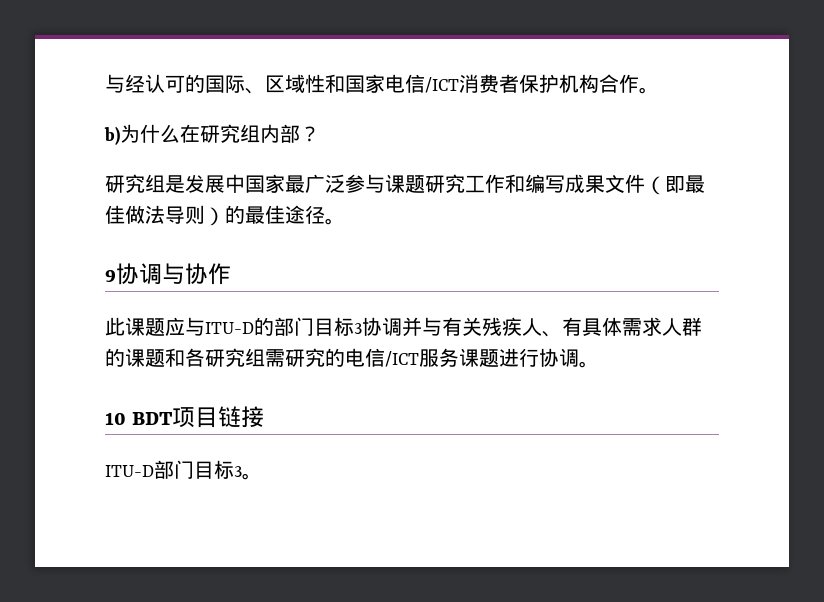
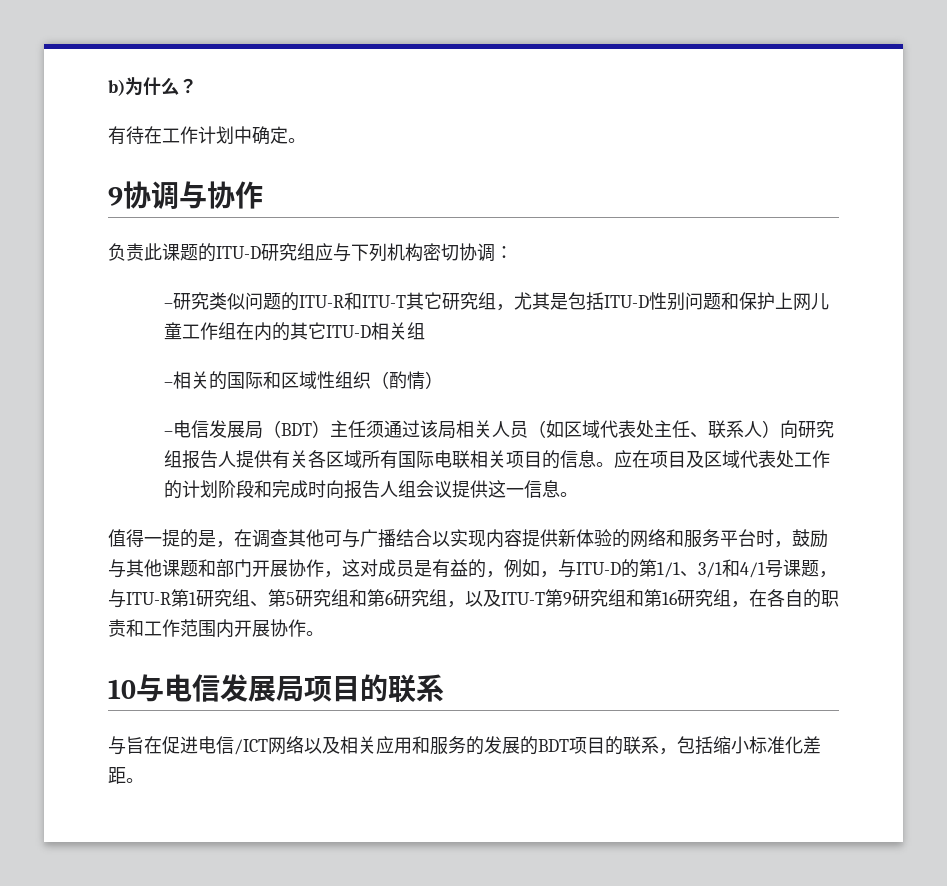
[105,74,659,94] [104,124,320,145] [105,174,705,195] [105,205,345,226] [105,263,231,285] [105,317,702,337] [105,348,599,368] [105,406,265,428] [105,460,242,479] 与经认可的国际、区域性和国家电信/ICT消费者保护机构合作。 // b)为什么在研究组内部？ // 研究组是发展中国家最广泛参与课题研究工作和编写成果文件（即最佳做法导则）的最佳途径。 // 9协调与协作 // 此课题应与ITU-D的部门目标3协调并与有关残疾人、有具体需求人群的课题和各研究组需研究的电信/ICT服务课题进行协调。 // 10 BDT项目链接 // ITU-D部门目标3 -> [108,77,197,96] [108,126,306,145] [108,181,263,209] [108,243,513,262] [163,292,829,311] [163,322,425,341] [163,371,443,390] [163,420,834,439] [163,450,830,469] [163,480,578,499] [108,529,828,548] [108,559,837,578] [108,589,839,608] [108,619,324,638] [108,674,444,703] [108,736,821,755] [108,767,126,784] b)为什么？ // 有待在工作计划中确定。 // 9协调与协作 // 负责此课题的ITU-D研究组应与下列机构密切协调： // –研究类似问题的ITU-R和ITU-T其它研究组，尤其是包括ITU-D性别问题和保护上网儿童工作组在内的其它ITU-D相关组 // –相关的国际和区域性组织（酌情） // –电信发展局（BDT）主任须通过该局相关人员（如区域代表处主任、联系人）向研究组报告人提供有关各区域所有国际电联相关项目的信息。应在项目及区域代表处工作的计划阶段和完成时向报告人组会议提供这一信息。 // 值得一提的是，在调查其他可与广播结合以实现内容提供新体验的网络和服务平台时，鼓励与其他课题和部门开展协作，这对成员是有益的，例如，与ITU-D的第1/1、3/1和4/1号课题，与ITU-R第1研究组、第5研究组和第6研究组，以及ITU-T第9研究组和第16研究组，在各自的职责和工作范围内开展协作。 // 10与电信发展局项目的联系 // 与旨在促进电信/ICT网络以及相关应用和服务的发展的BDT项目的联系，包括缩小标准化差距

